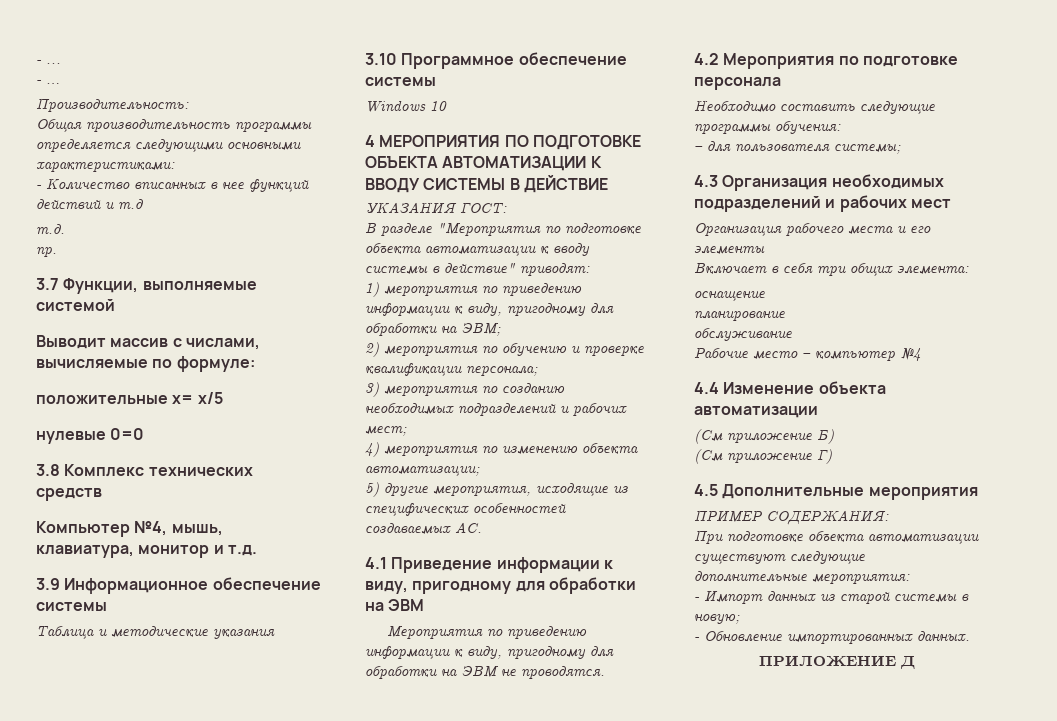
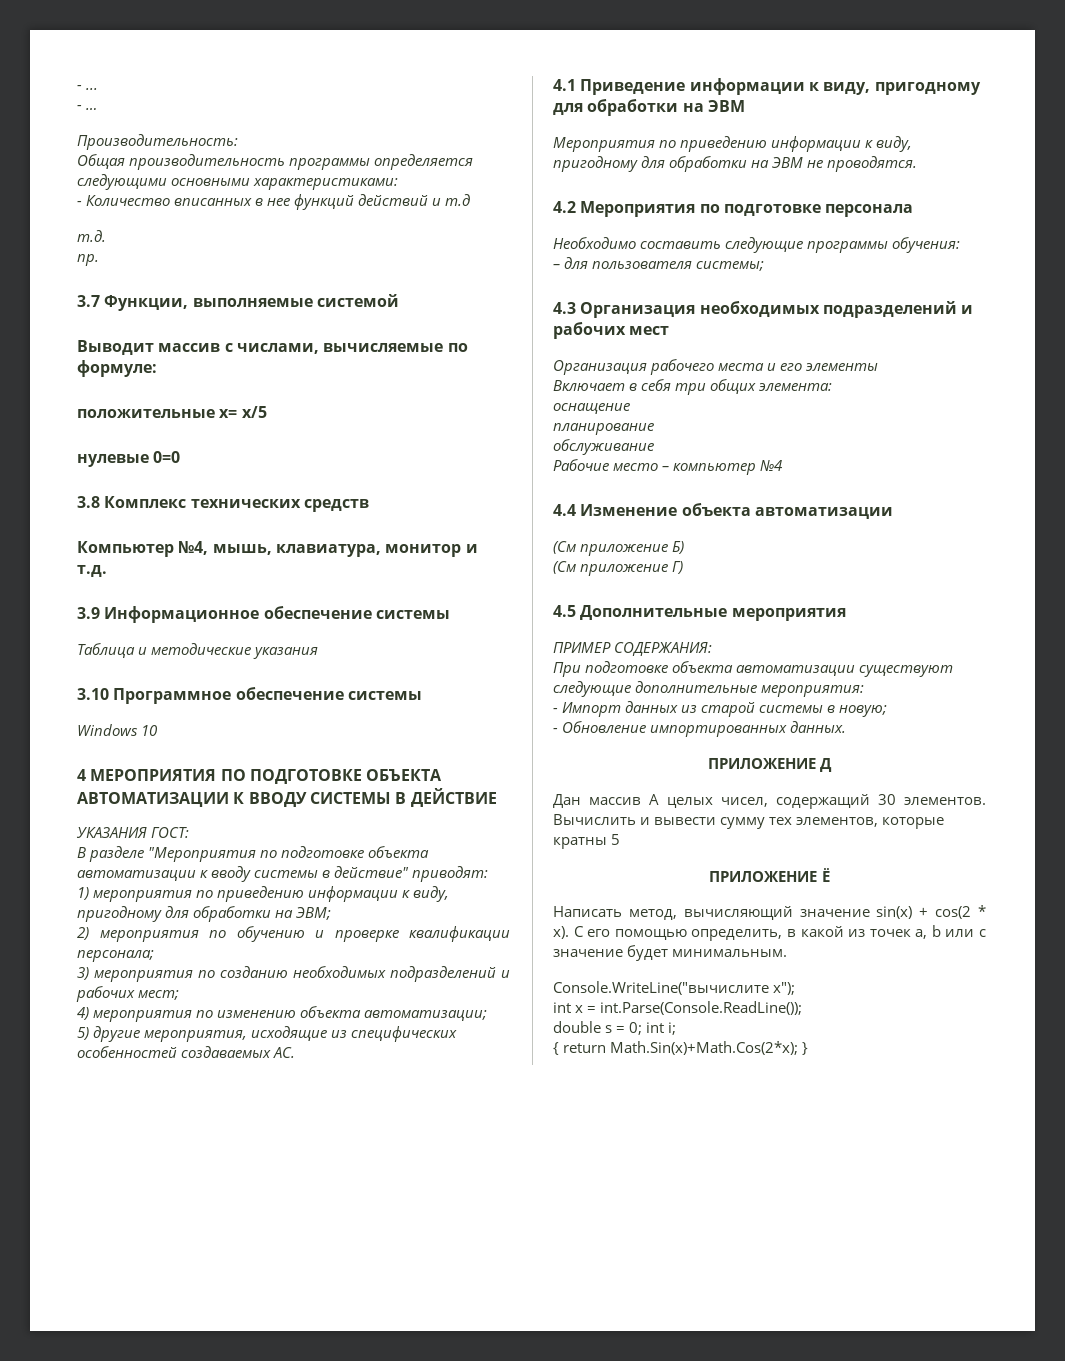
(915, 662) none -> [553,794,986,809] [553,814,945,829] [553,834,621,849] [709,868,830,883] [553,905,987,920] [553,925,986,941] [553,945,788,961] [553,981,796,995] [553,1001,803,1015] [553,1021,677,1035] [553,1041,809,1055] // Дан массив A целых чисел, содержащий 30 элементов. Вычислить и вывести сумму тех элементов, которые кратны 5 // ПРИЛОЖЕНИЕ Ё // Написать метод, вычисляющий значение sin(x) + cos(2 * x). С его помощью определить, в какой из точек a, b или с значение будет минимальным. // Console.WriteLine("вычислите x"); // int x = int.Parse(Сonsole.ReadLine()); // double s = 0; int i; // { return Math.Sin(x)+Math.Cos(2*x); }

